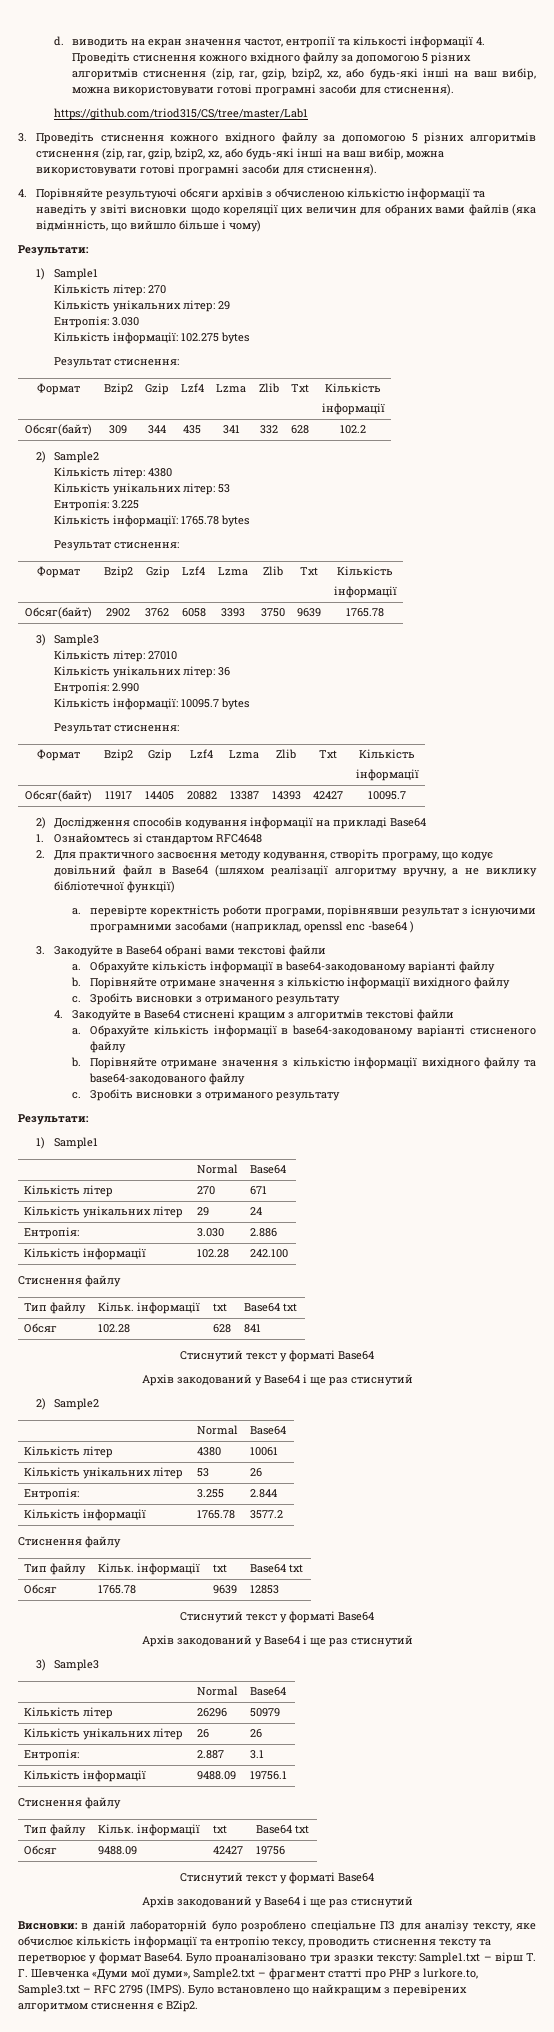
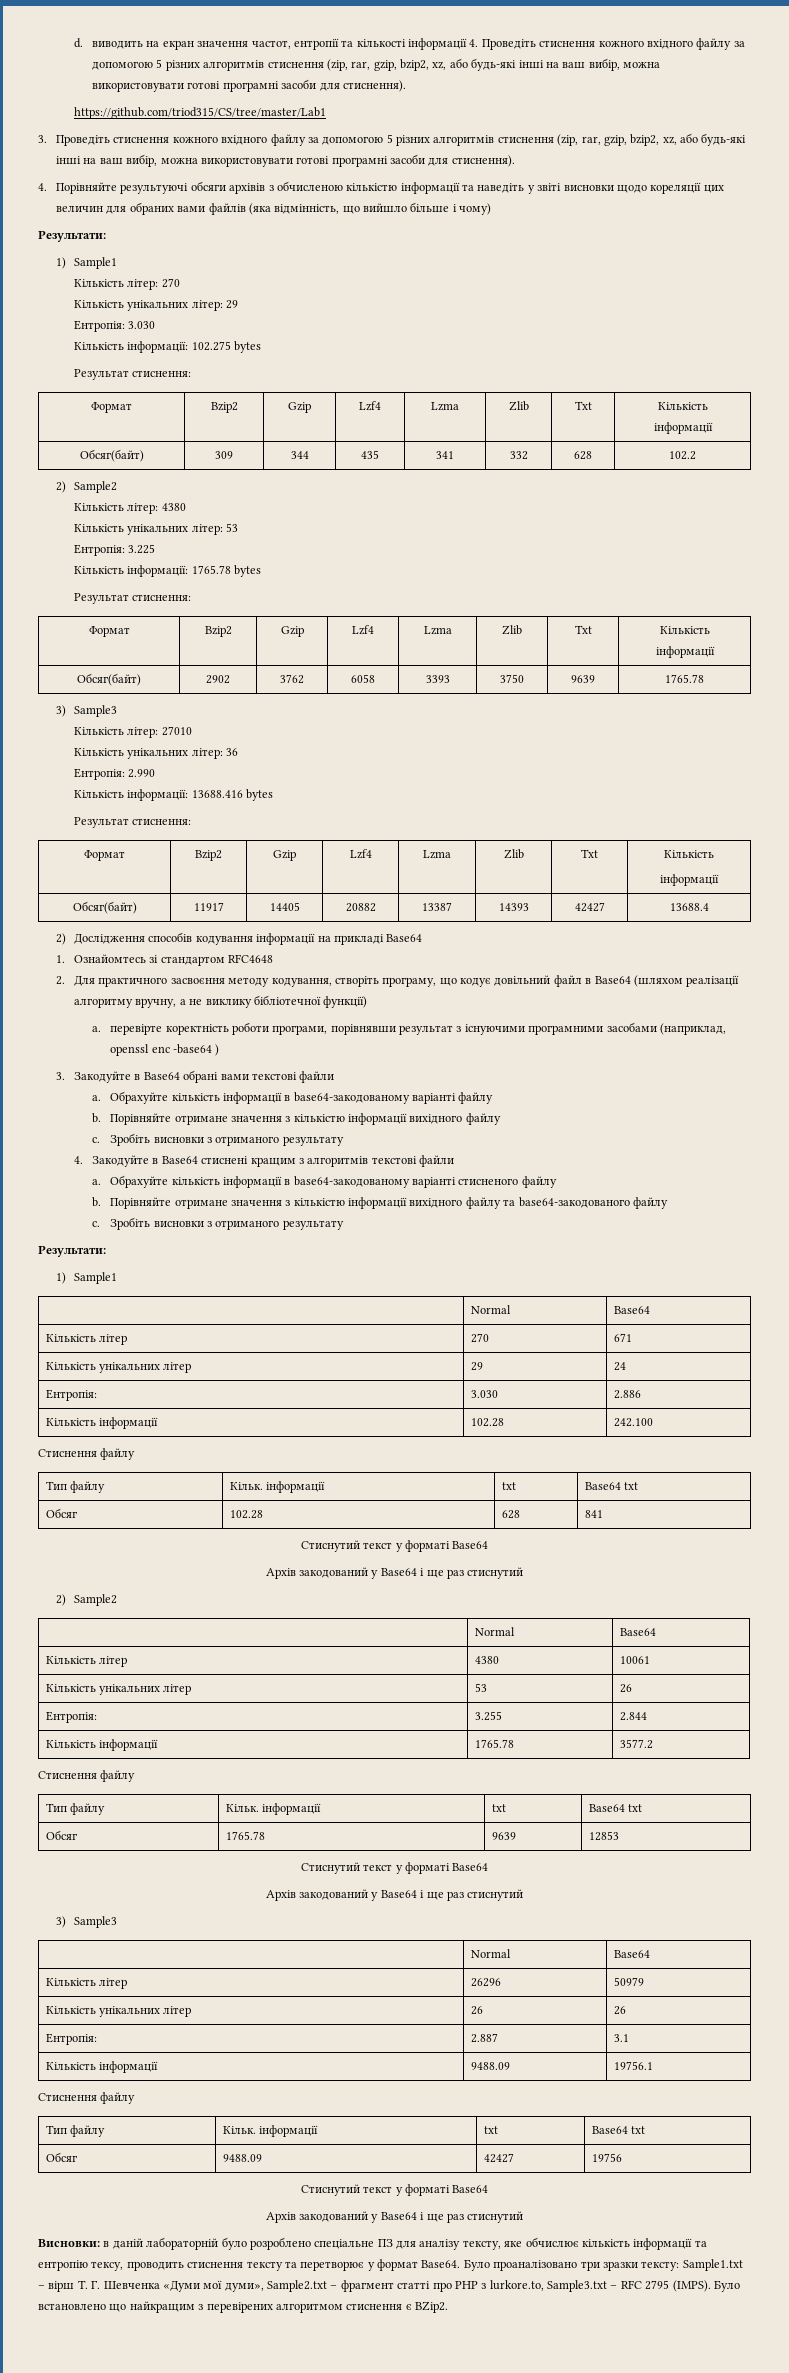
[180,699,219,708] 10095.7 -> [191,790,243,798] 13688.416
[368,791,406,800] 10095.7 -> [669,903,709,911] 13688.4

